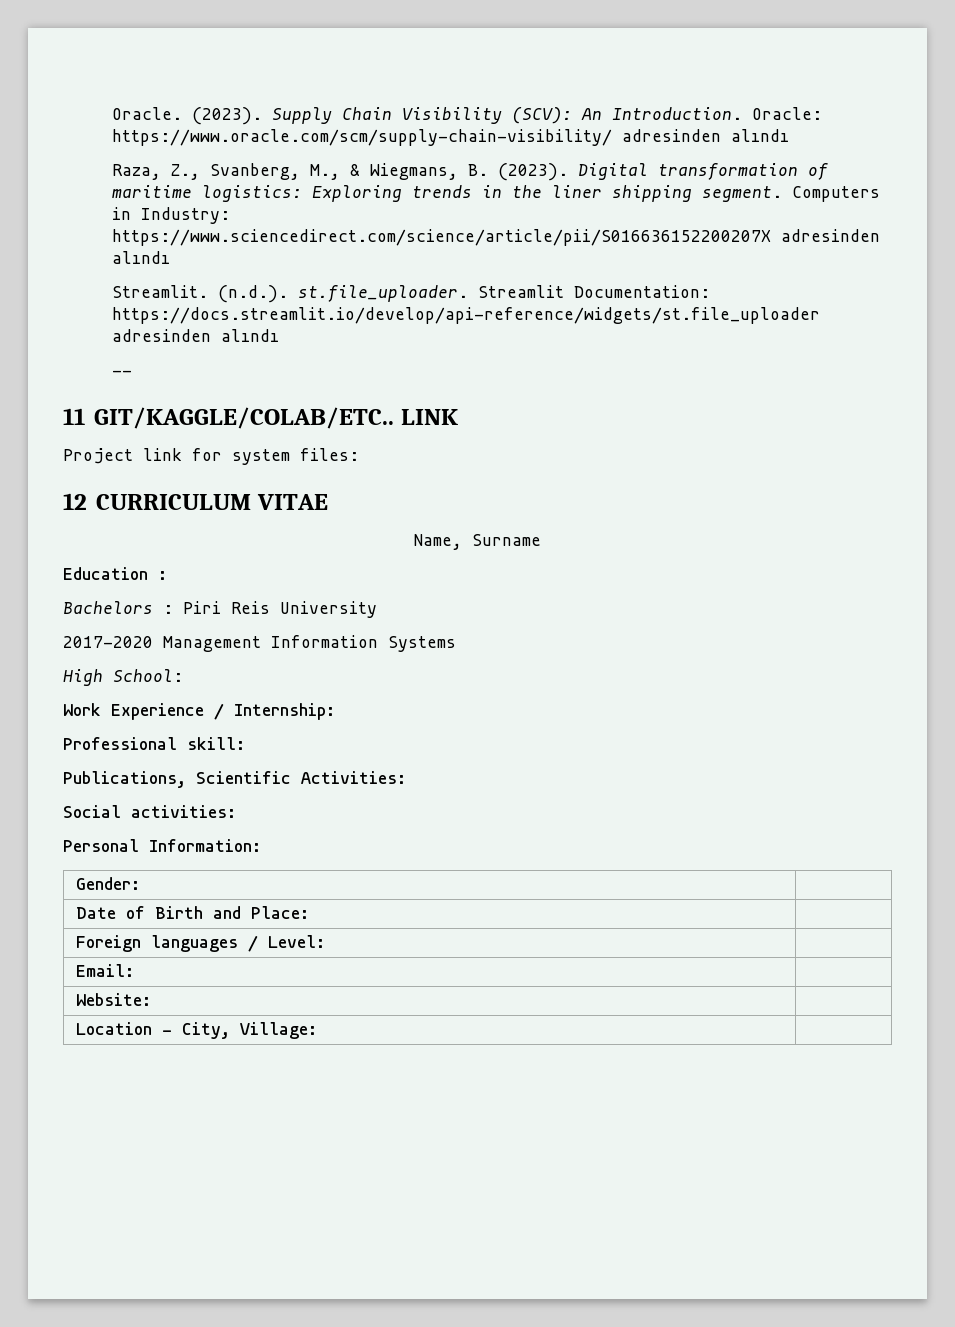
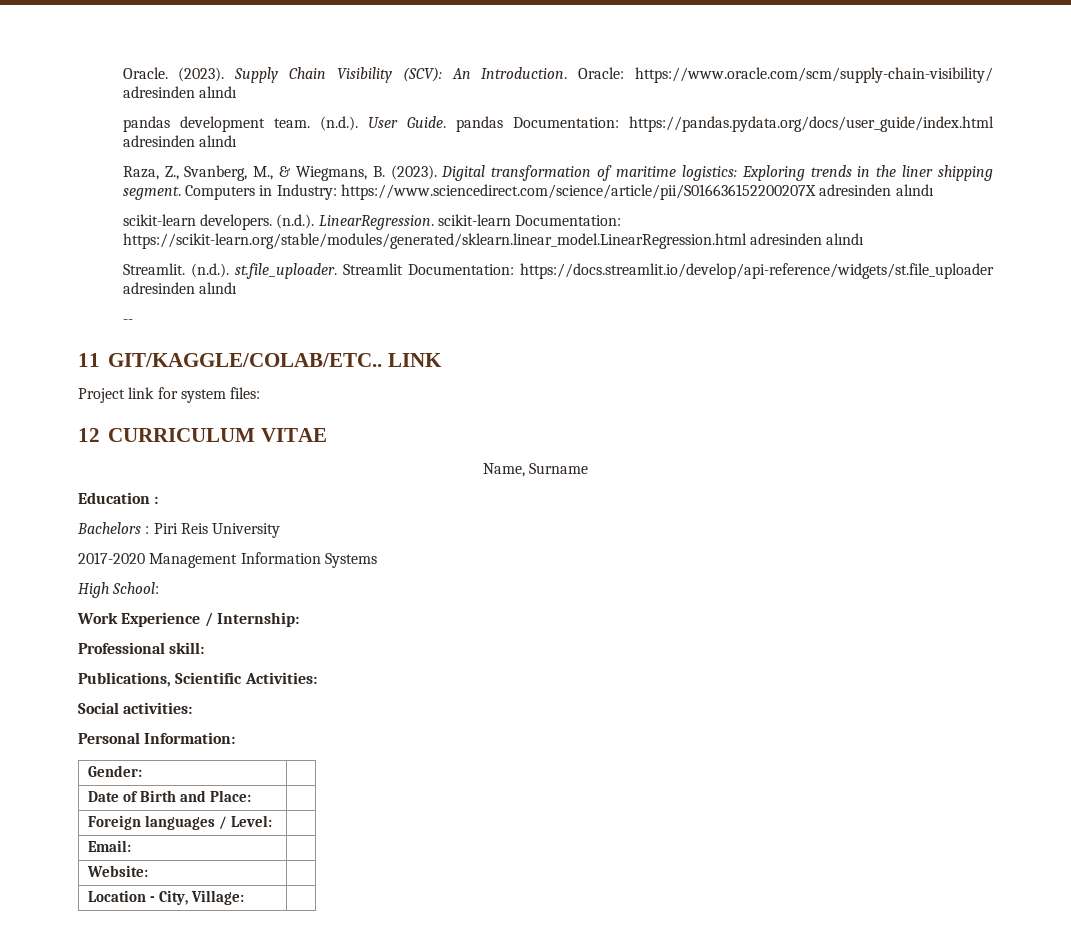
(789, 135) none -> [122,116,995,132] [122,135,237,147] // pandas development team. (n.d.). User Guide. pandas Documentation: https://pandas.pydata.org/docs/user_guide/index.html adresinden alındı
(170, 257) none -> [122,214,622,230] [122,233,865,249] // scikit-learn developers. (n.d.). LinearRegression. scikit-learn Documentation: https://scikit-learn.org/stable/modules/generated/sklearn.linear_model.LinearRegression.html adresinden alındı

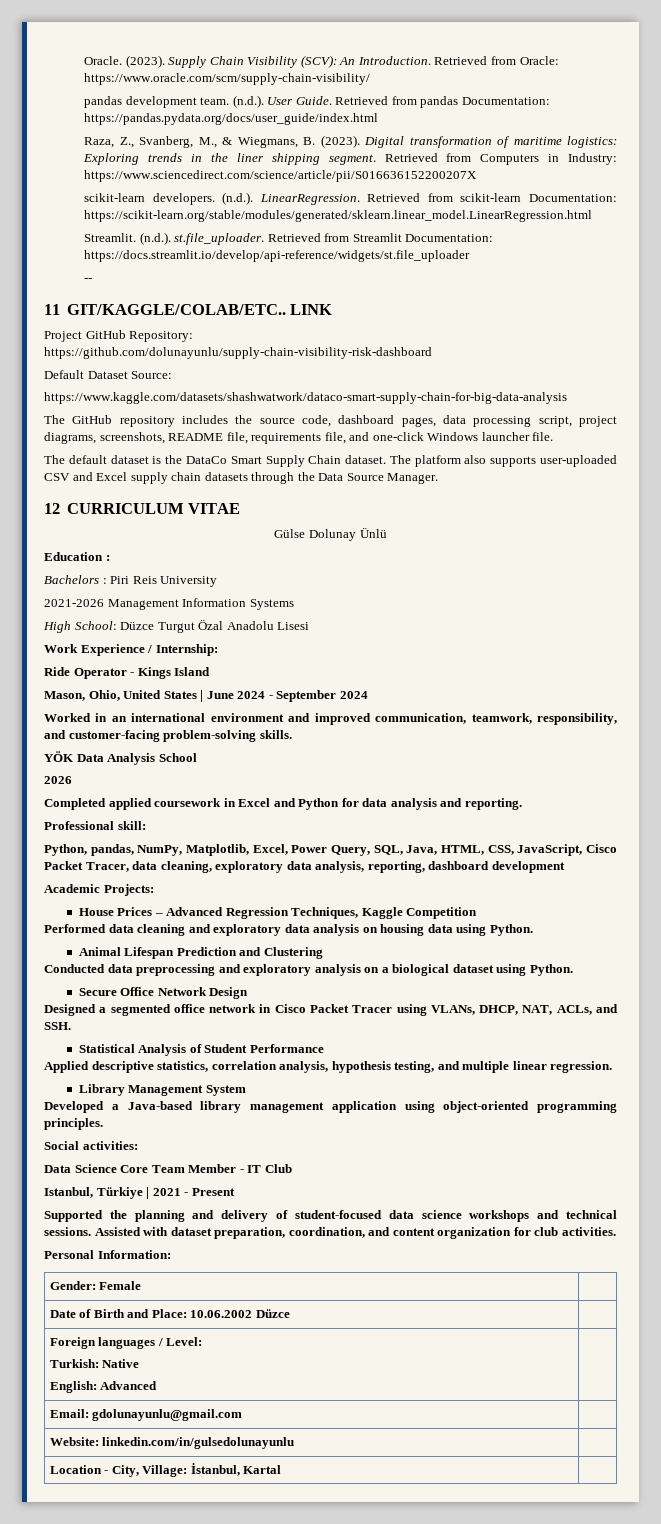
(568, 73) none -> [434,56,516,65] Retrieved from
[122,86,237,98] adresinden alındı -> (371, 79) none
(446, 122) none -> [335,96,417,105] Retrieved from
[122,135,237,147] adresinden alındı -> (379, 119) none
(181, 193) none -> [384,153,472,162] Retrieved from
[819,184,934,196] adresinden alındı -> (478, 176) none
(434, 222) none -> [367,193,453,202] Retrieved from
[749,233,865,245] adresinden alındı -> (593, 216) none
(337, 271) none -> [267,233,350,242] Retrieved from
[122,282,237,294] adresinden alındı -> (471, 256) none
[128,387,261,403] link for system files: -> [85,330,194,342] [44,347,432,359] [44,370,173,379] [44,392,567,404] [44,415,617,427] [44,432,554,444] [44,455,617,467] [44,472,439,484] GitHub Repository: // https://github.com/dolunayunlu/supply-chain-visibility-risk-dashboard // Default Dataset Source: // https://www.kaggle.com/datasets/shashwatwork/dataco-smart-supply-chain-for-big-data-analysis // The GitHub repository includes the source code, dashboard pages, data processing script, project diagrams, screenshots, README file, requirements file, and one-click Windows launcher file. // The default dataset is the DataCo Smart Supply Chain dataset. The platform also supports user-uploaded CSV and Excel supply chain datasets through the Data Source Manager.
[482,463,589,477] Name, Surname -> [274,528,387,541] Gülse Dolunay Ünlü
[78,552,145,564] 2017-2020 -> [44,599,104,607] 2021-2026
(160, 588) none -> [120,620,310,633] Düzce Turgut Özal Anadolu Lisesi
[78,642,205,654] [78,672,317,687] [78,702,193,714] Professional skill: // Publications, Scientific Activities: // Social activities: -> [44,667,211,679] [44,690,368,702] [44,713,617,725] [44,730,292,742] [44,751,197,765] [44,776,72,784] [44,798,522,810] [44,821,146,830] [44,844,617,856] [44,861,565,873] [44,884,154,896] [78,907,478,919] [44,924,533,936] [78,947,323,959] [44,964,573,976] [78,987,249,999] [44,1004,618,1016] [44,1022,71,1030] [78,1044,324,1056] [44,1061,613,1073] [78,1084,246,1096] [44,1101,617,1113] [44,1118,103,1130] [44,1141,138,1150] [44,1164,292,1173] [44,1187,235,1199] [44,1210,617,1222] [44,1227,616,1239] Ride Operator - Kings Island // Mason, Ohio, United States | June 2024 - September 2024 // Worked in an international environment and improved communication, teamwork, responsibility, and customer-facing problem-solving skills. // YÖK Data Analysis School // 2026 // Completed applied coursework in Excel and Python for data analysis and reporting. // Professional skill: // Python, pandas, NumPy, Matplotlib, Excel, Power Query, SQL, Java, HTML, CSS, JavaScript, Cisco Packet Tracer, data cleaning, exploratory data analysis, reporting, dashboard development // Academic Projects: // House Prices – Advanced Regression Techniques, Kaggle Competition // Performed data cleaning and exploratory data analysis on housing data using Python. // Animal Lifespan Prediction and Clustering // Conducted data preprocessing and exploratory analysis on a biological dataset using Python. // Secure Office Network Design // Designed a segmented office network in Cisco Packet Tracer using VLANs, DHCP, NAT, ACLs, and SSH. // Statistical Analysis of Student Performance // Applied descriptive statistics, correlation analysis, hypothesis testing, and multiple linear regression. // Library Management System // Developed a Java-based library management application using object-oriented programming principles. // Social activities: // Data Science Core Team Member - IT Club // Istanbul, Türkiye | 2021 - Present // Supported the planning and delivery of student-focused data science workshops and technical sessions. Assisted with dataset preparation, coordination, and content organization for club activities.
(143, 771) none -> [99,1281,142,1290] Female
(251, 796) none -> [190,1309,290,1318] 10.06.2002 Düzce
(273, 821) none -> [49,1359,140,1368] [49,1381,158,1393] // Turkish: Native // English: Advanced
(132, 846) none -> [92,1409,243,1421] gdolunayunlu@gmail.com
(149, 871) none -> [102,1437,295,1449] linkedin.com/in/gulsedolunayunlu
(245, 897) none -> [190,1463,282,1476] İstanbul, Kartal

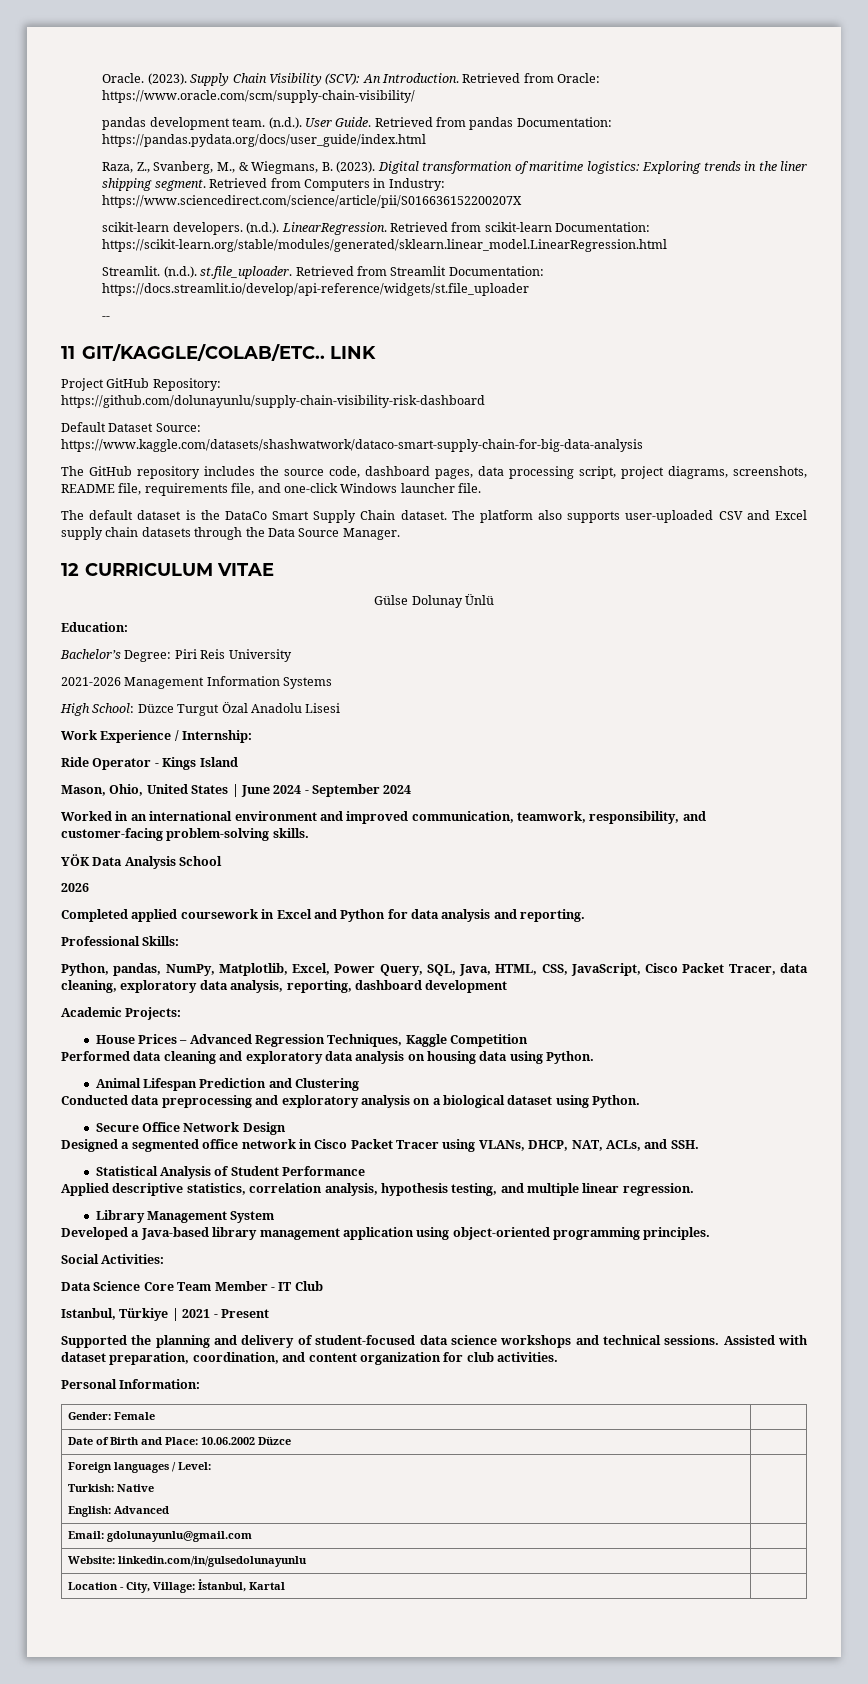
[44,552,110,561] [44,575,107,584] Education : // Bachelors : -> [61,622,128,632] [60,649,172,662] Education: // Bachelor’s Degree:
[117,821,146,830] skill: -> [142,936,180,946] Skills:
[82,1141,138,1150] activities: -> [101,1254,165,1264] Activities:

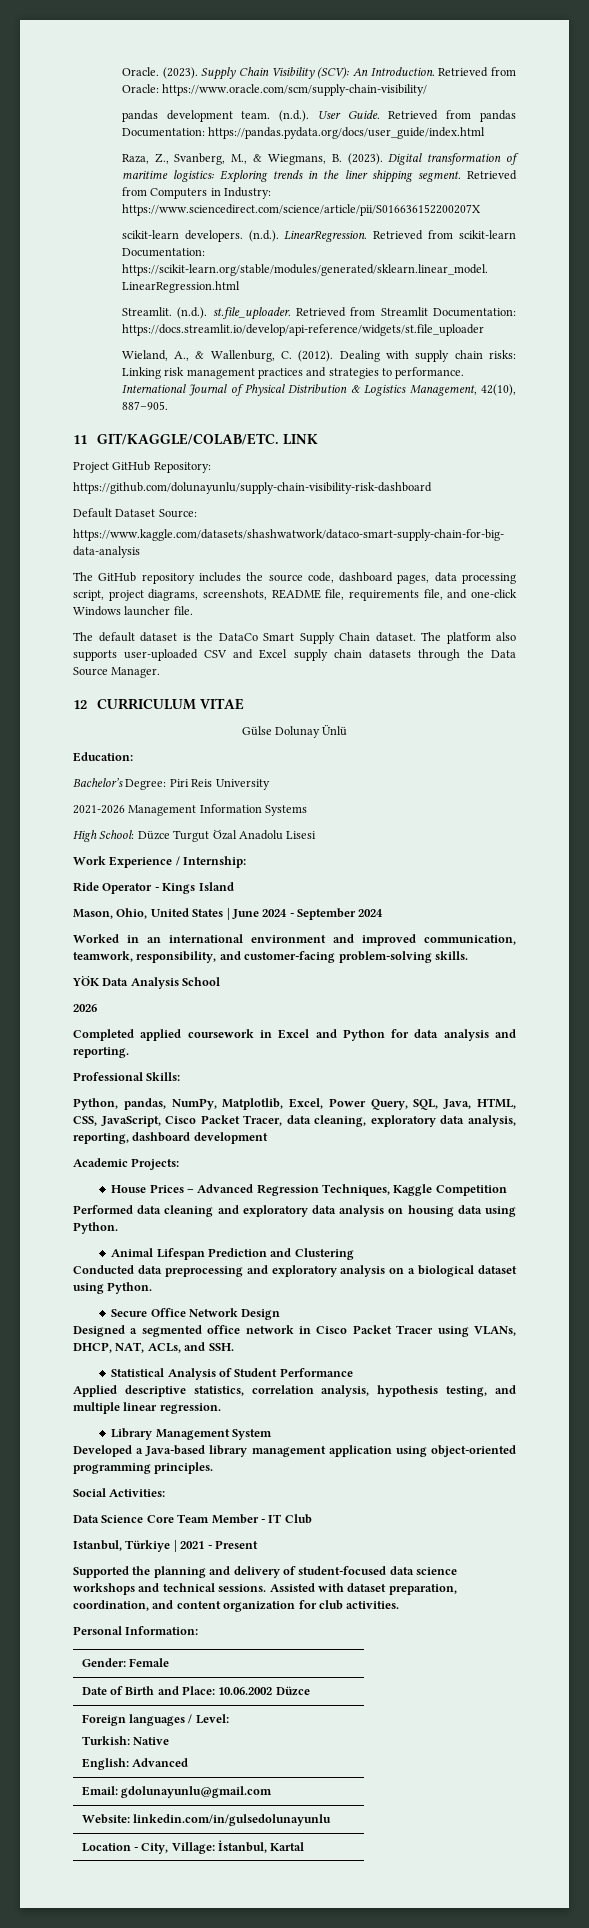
[102,316,111,320] -- -> [121,350,516,362] [121,367,465,379] [121,384,516,396] [121,401,168,410] Wieland, A., & Wallenburg, C. (2012). Dealing with supply chain risks: Linking risk management practices and strategies to performance. International Journal of Physical Distribution & Logistics Management, 42(10), 887–905.
[81,344,325,361] GIT/KAGGLE/COLAB/ETC.. -> [97,433,280,445] GIT/KAGGLE/COLAB/ETC.

